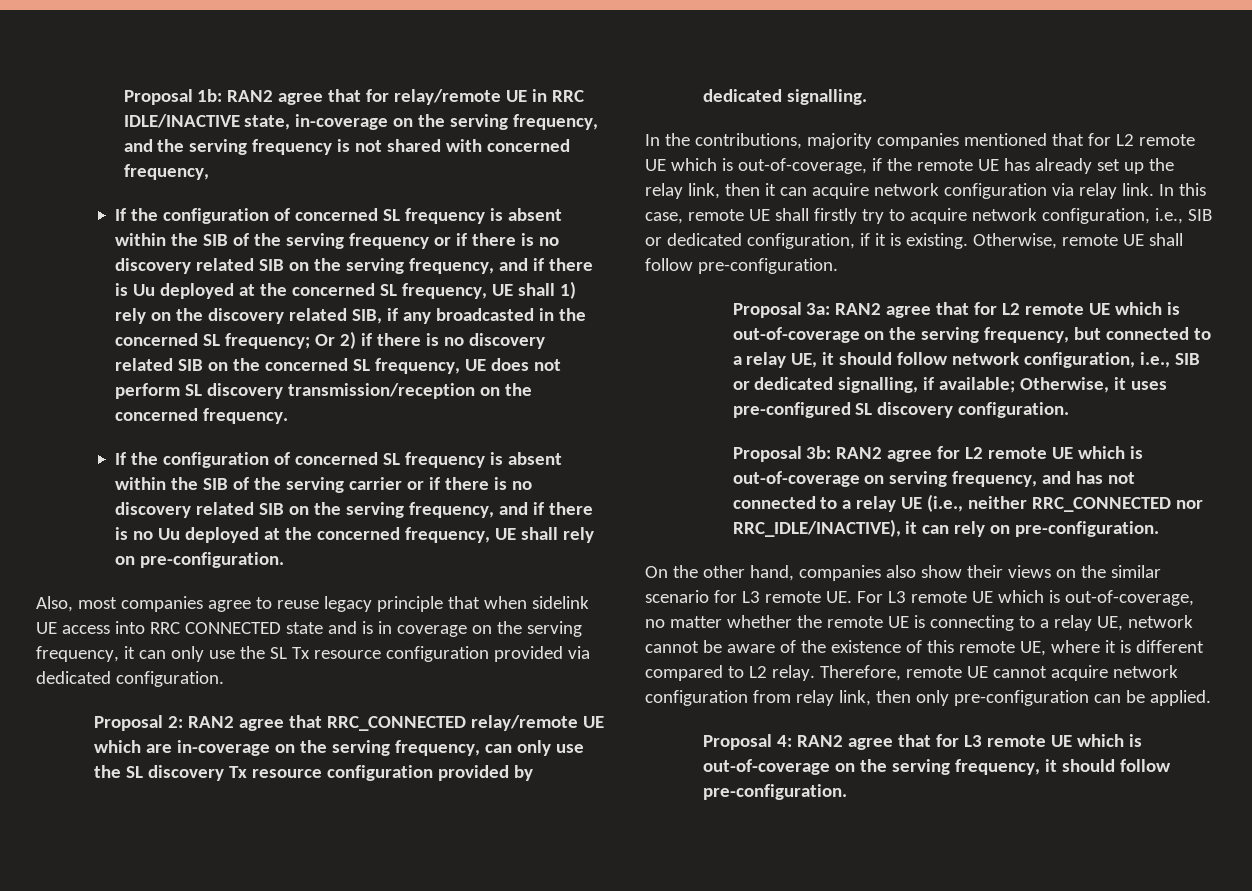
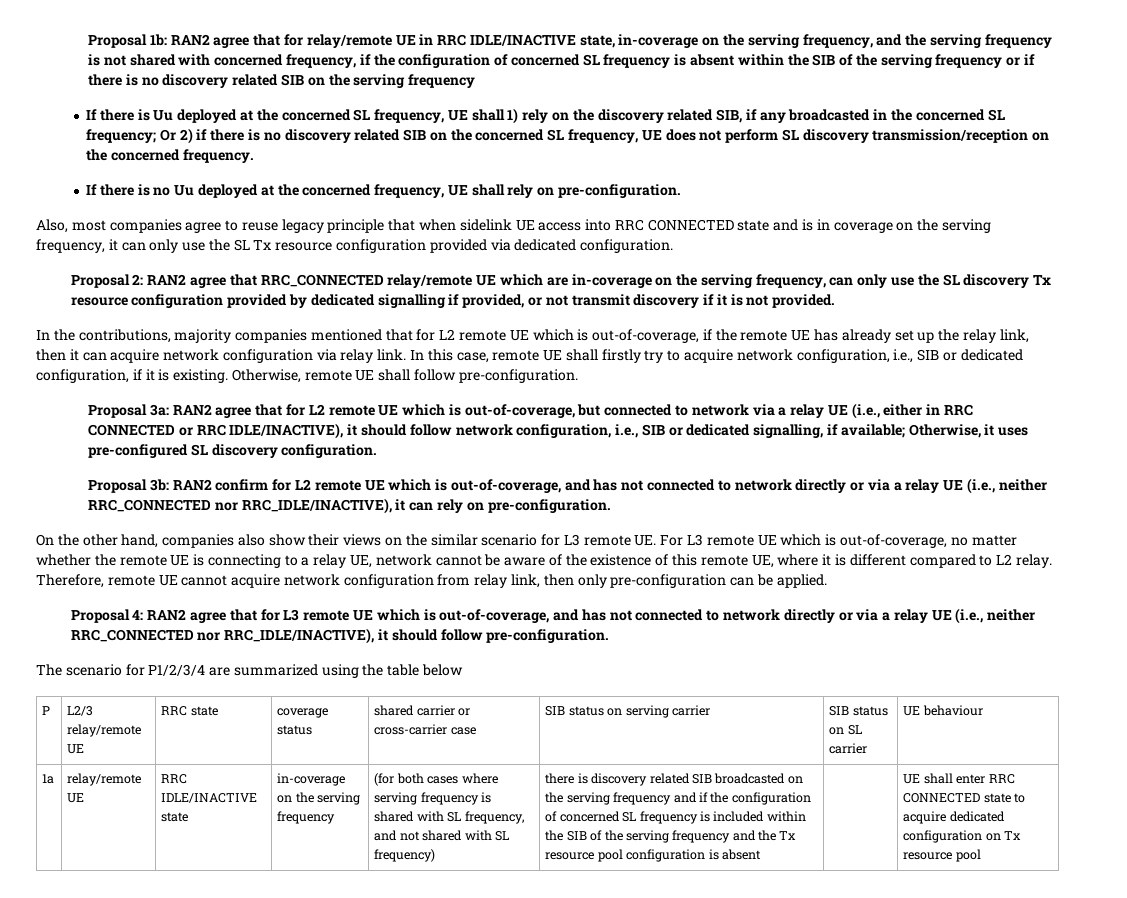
[114,208,126,221] // If -> [359,54,371,65] if
[408,258,544,274] frequency, and if -> [408,74,476,88] [86,109,98,120] frequency // If
[130,452,562,468] [114,477,532,493] [114,502,544,518] the configuration of concerned SL frequency is absent within the SIB of the serving carrier or if there is no discovery related SIB on the serving frequency, and if -> (98, 189) none
[787,89,868,105] signalling. -> [377,294,836,308] signalling if provided, or not transmit discovery if it is not provided.
[732,327,1212,343] [732,352,818,368] out-of-coverage on the serving frequency, but connected to a relay UE, -> [464,403,973,419] [88,423,344,439] out-of-coverage, but connected to network via a relay UE (i.e., either in RRC CONNECTED or RRC IDLE/INACTIVE),
[887,446,1144,462] [732,471,1136,487] [732,496,838,509] agree for L2 remote UE which is out-of-coverage on serving frequency, and has not connected to -> [215,479,890,493] confirm for L2 remote UE which is out-of-coverage, and has not connected to network directly or via
[703,759,1172,775] [703,784,848,800] out-of-coverage on the serving frequency, it should follow pre-configuration. -> [439,608,1036,624] [70,628,610,644] [36,664,464,678] [42,706,51,715] [67,706,94,716] [67,724,142,737] [67,744,85,754] [161,706,218,716] [277,708,329,718] [277,725,313,735] [374,705,471,716] [374,724,476,735] [545,705,710,718] [829,706,888,716] [829,725,862,735] [829,743,868,754] [903,705,983,716] [42,774,55,784] [67,773,142,786] [67,793,85,803] [161,774,188,784] [161,793,258,803] [161,812,189,822] [277,773,346,786] [277,792,361,805] [277,811,336,824] [374,773,498,786] [374,792,492,805] [374,811,524,824] [374,830,509,841] [374,849,436,862] [545,773,803,786] [545,792,811,805] [545,811,806,824] [545,830,797,843] [545,849,761,862] [903,773,1015,784] [903,793,1026,803] [903,811,1005,824] [903,830,1022,843] [903,849,981,862] out-of-coverage, and has not connected to network directly or via a relay UE (i.e., neither RRC_CONNECTED nor RRC_IDLE/INACTIVE), it should follow pre-configuration. // The scenario for P1/2/3/4 are summarized using the table below // P | L2/3 relay/remote UE | RRC state | coverage status | shared carrier or cross-carrier case | SIB status on serving carrier | SIB status on SL carrier | UE behaviour // 1a | relay/remote UE | RRC IDLE/INACTIVE state | in-coverage on the serving frequency | (for both cases where serving frequency is shared with SL frequency, and not shared with SL frequency) | there is discovery related SIB broadcasted on the serving frequency and if the configuration of concerned SL frequency is included within the SIB of the serving frequency and the Tx resource pool configuration is absent | | UE shall enter RRC CONNECTED state to acquire dedicated configuration on Tx resource pool

